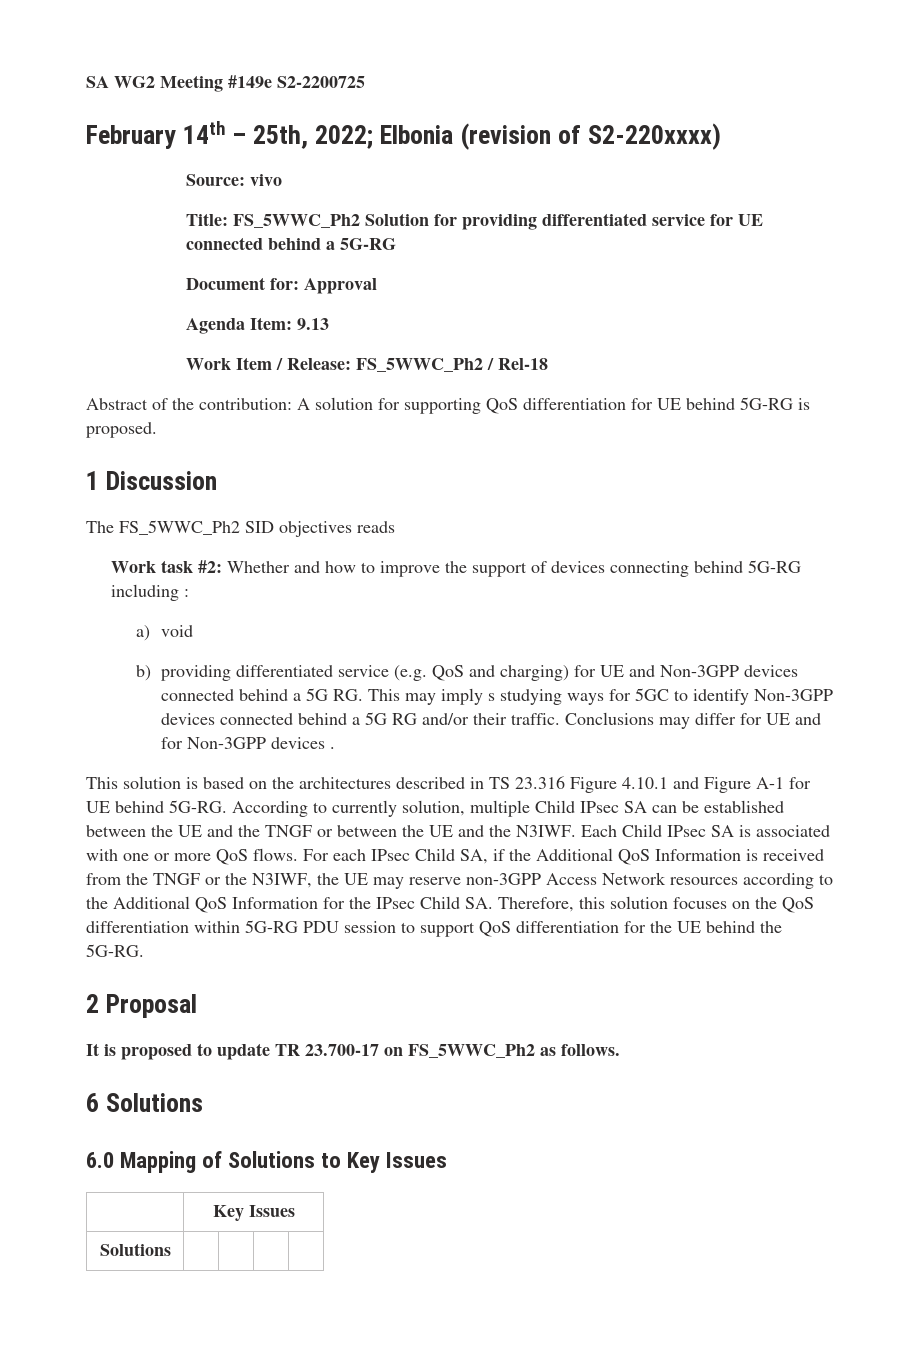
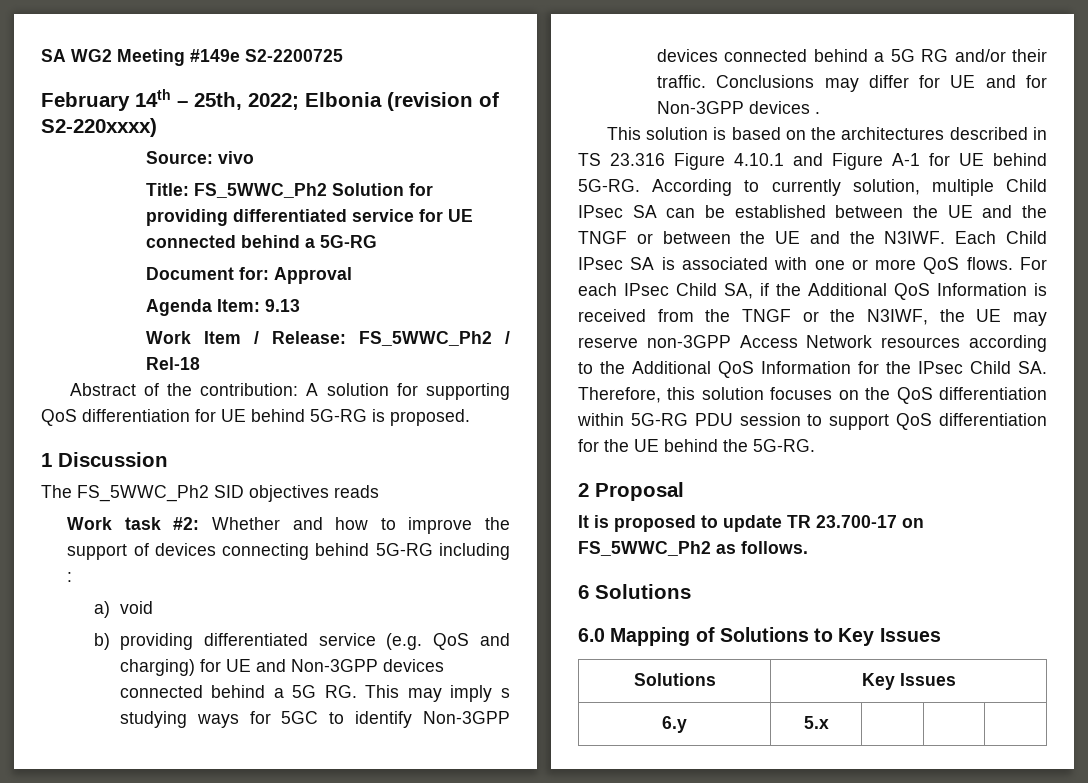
[212,1205,295,1221] [99,1243,171,1256] | Key Issues // Solutions | -> [633,673,716,686] [861,673,956,690] [662,716,687,733] [803,716,829,729] Solutions | Key Issues // 6.y | 5.x

